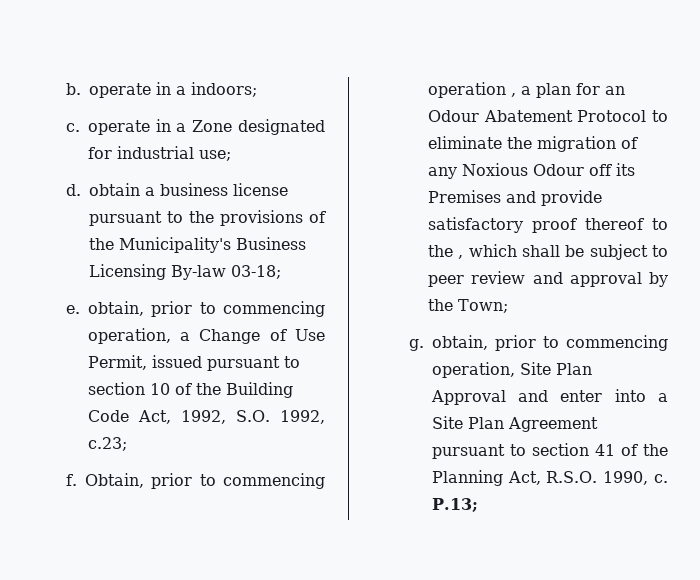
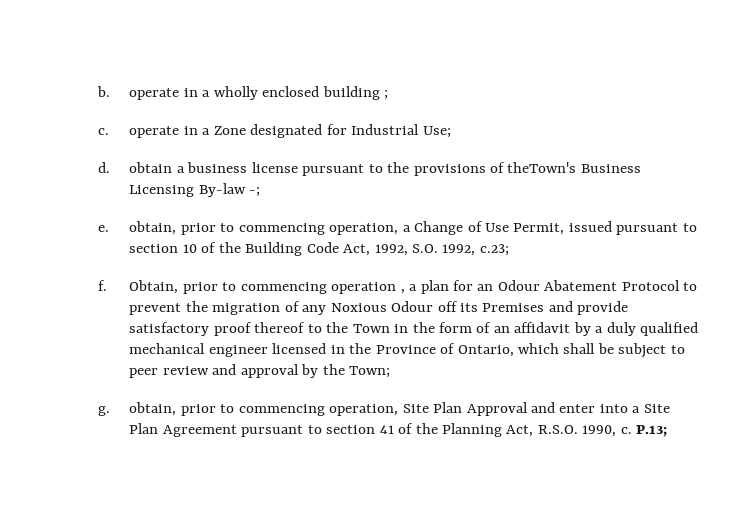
[190,82,257,97] indoors; -> [213,86,389,100] wholly enclosed building ;
[116,146,231,161] industrial use; -> [351,124,451,138] Industrial Use;
[88,237,231,253] the Municipality's -> [507,162,577,173] theTown's
[230,265,281,279] 03-18; -> [249,187,261,197] -;
[428,136,503,149] eliminate -> [129,303,182,315] prevent
[458,255,464,259] , -> [352,322,699,336] [129,343,514,357] Town in the form of an affidavit by a duly qualified mechanical engineer licensed in the Province of Ontario,

